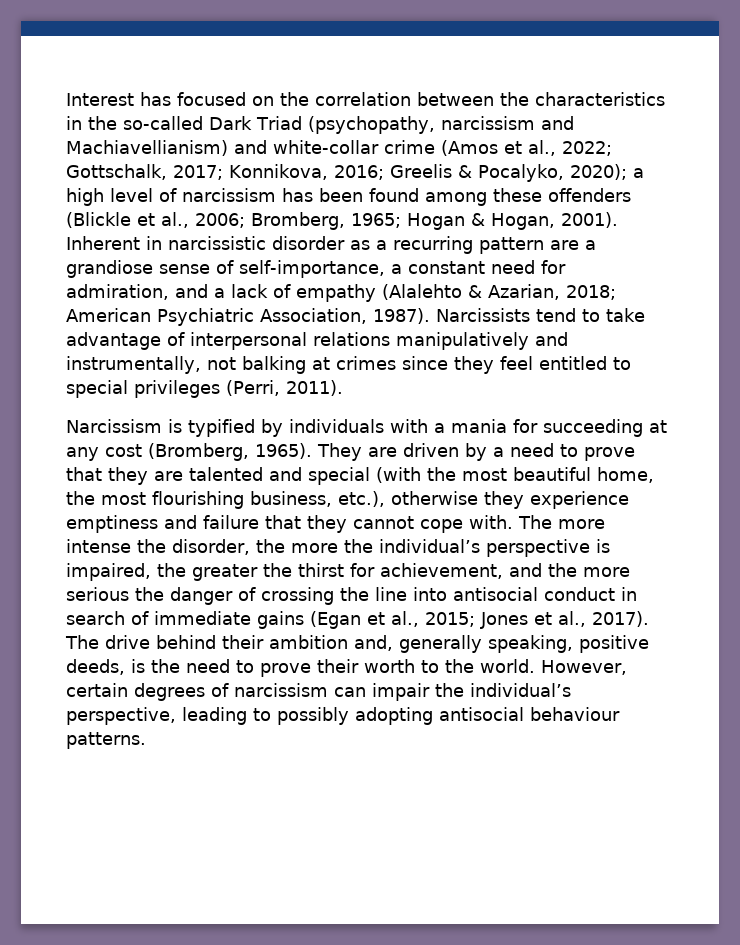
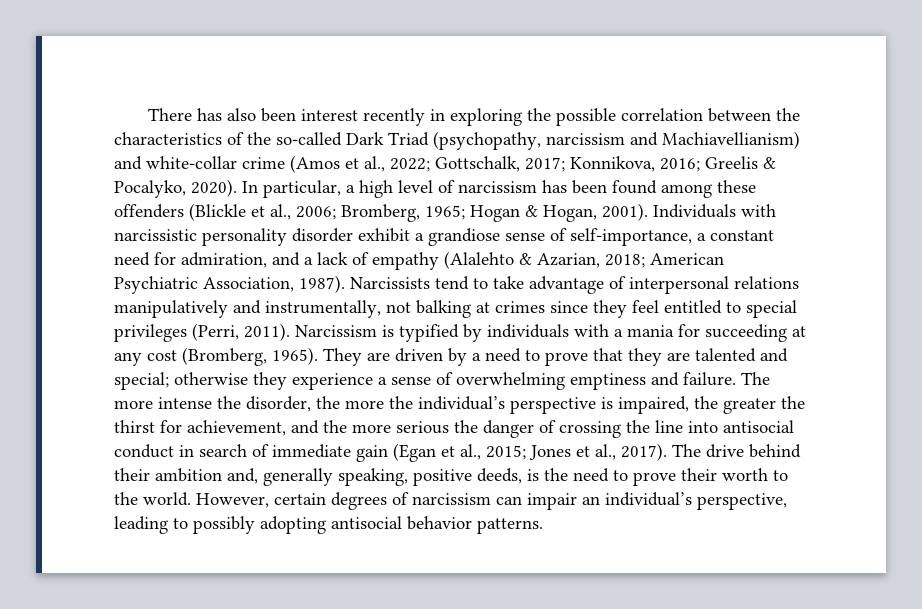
[66,92,309,106] Interest has focused on the -> [147,108,616,126] There has also been interest recently in exploring the possible
[66,116,82,130] in -> [227,132,244,145] of
[569,164,627,180] 2020); -> [191,179,341,198] 2020). In particular,
[66,236,579,254] Inherent in narcissistic disorder as a recurring pattern are -> [653,204,776,218] [114,228,410,246] Individuals with narcissistic personality disorder exhibit
(343, 388) // -> (290, 332) none
[308,467,654,485] [66,491,629,509] [66,515,513,533] special (with the most beautiful home, the most flourishing business, etc.), otherwise they experience emptiness and failure that they cannot cope with. -> [114,372,736,390] special; otherwise they experience a sense of overwhelming emptiness and failure.
[257,611,304,629] gains -> [356,445,388,462] gain
[435,683,464,697] the -> [582,496,600,505] an
[530,707,620,721] behaviour -> [407,516,472,530] behavior

